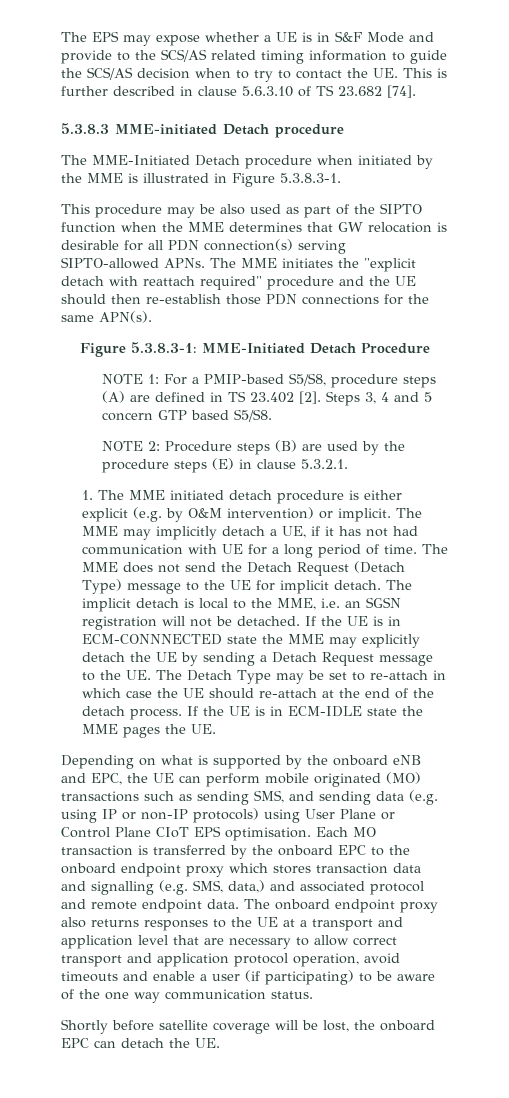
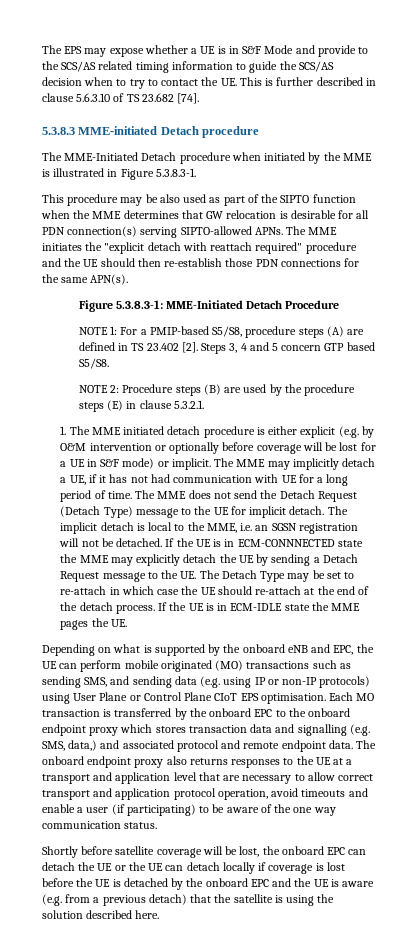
[226,507,314,519] intervention) -> [89,442,376,454] [60,458,155,469] intervention or optionally before coverage will be lost for a UE in S&F mode)
[195,1038,220,1048] UE. -> [97,862,345,874] [42,878,375,890] [42,894,335,906] [42,910,160,919] UE or the UE can detach locally if coverage is lost before the UE is detached by the onboard EPC and the UE is aware (e.g. from a previous detach) that the satellite is using the solution described here.

